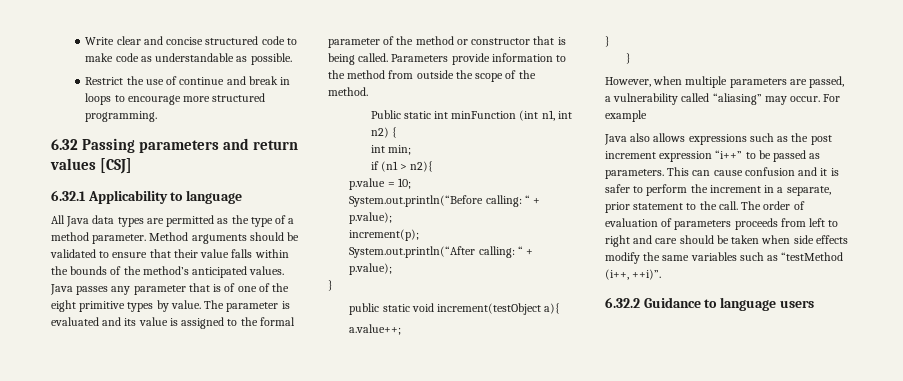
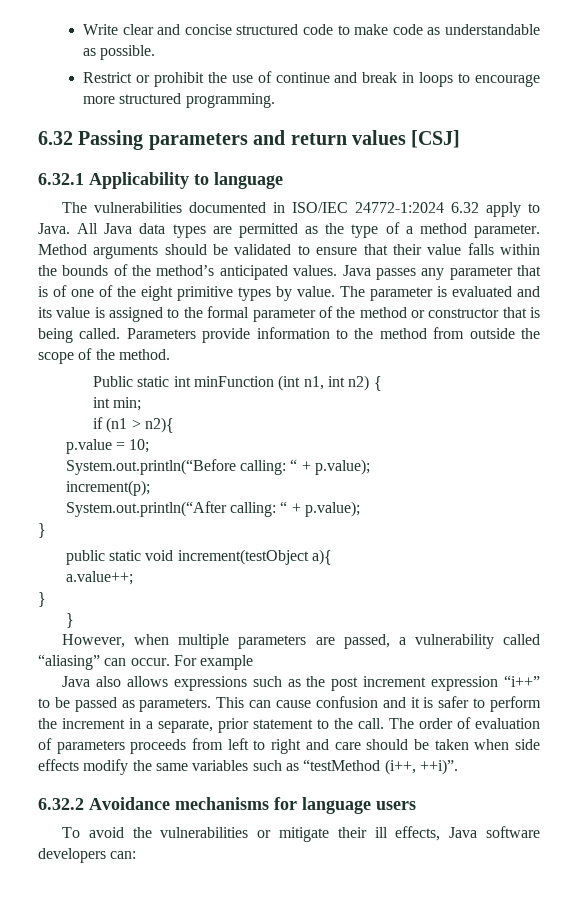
(124, 81) none -> [136,72,204,87] or prohibit
(242, 197) none -> [62,202,541,217] [38,223,70,234] The vulnerabilities documented in ISO/IEC 24772-1:2024 6.32 apply to Java.
[764,96,787,105] may -> [104,658,127,666] can
[643,297,718,308] Guidance to -> [89,797,297,810] Avoidance mechanisms for
(814, 304) none -> [62,826,540,842] [38,848,137,863] // To avoid the vulnerabilities or mitigate their ill effects, Java software developers can:

